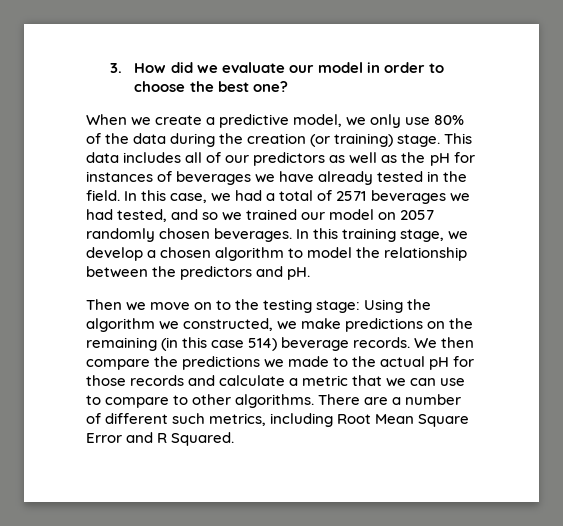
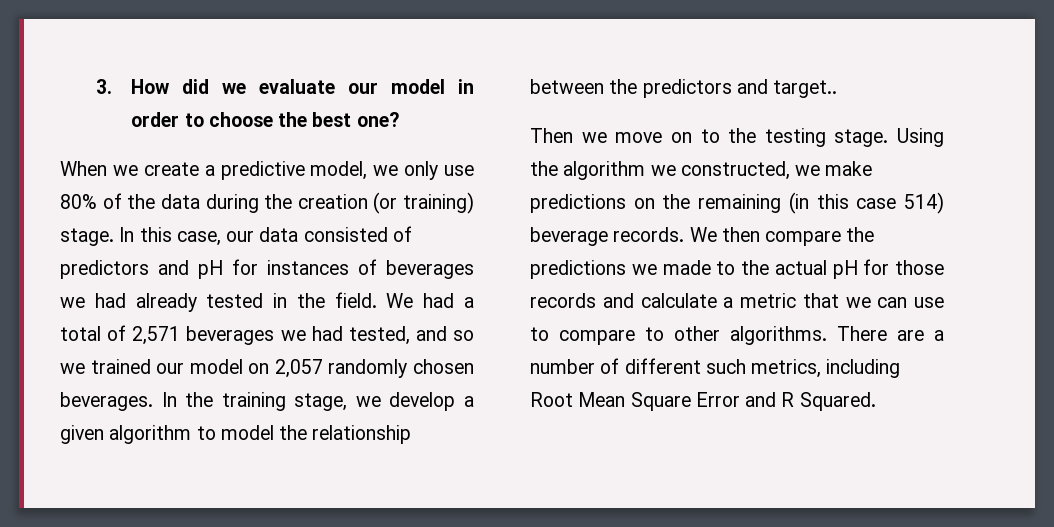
[444,133,473,144] [86,152,426,166] This data includes all of our predictors as well as the -> [119,226,412,246] [60,260,189,279] In this case, our data consisted of predictors and
[279,171,315,182] have -> [94,293,126,308] had
[124,190,232,203] In this case, we -> [386,293,414,308] We
[336,191,367,201] 2571 -> [132,326,181,345] 2,571
[400,210,435,220] 2057 -> [274,359,323,378] 2,057
[313,228,339,239] this -> [185,392,214,407] the
[160,247,212,258] chosen -> [60,425,104,444] given
[287,267,311,280] pH. -> [773,80,838,98] target..
[316,300,361,313] stage: -> [834,129,889,147] stage.

